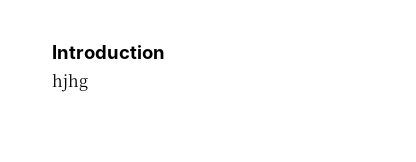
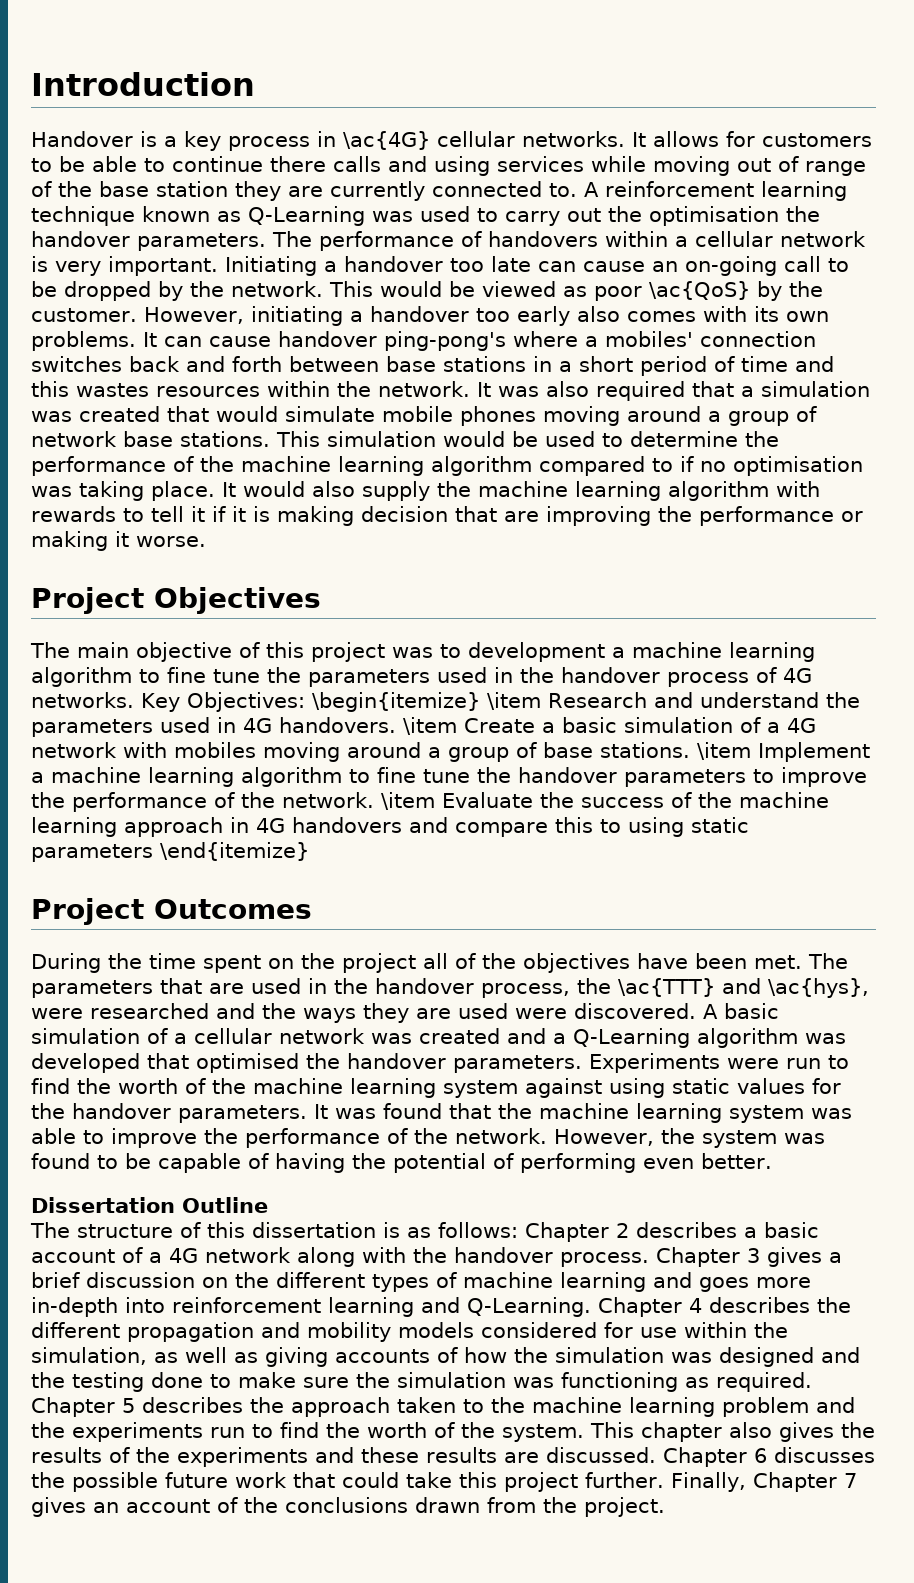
[52,74,88,92] hjhg -> [31,131,872,151] [31,156,866,176] [31,181,847,201] [31,206,820,226] [31,231,866,251] [31,256,849,276] [31,281,823,301] [31,306,829,326] [31,331,816,351] [31,356,834,376] [31,381,870,401] [31,406,817,426] [31,431,779,447] [31,456,863,476] [31,481,820,501] [31,506,863,526] [31,531,206,551] [31,587,321,614] [30,642,815,662] [31,667,812,687] [31,692,860,712] [31,717,816,737] [31,742,870,762] [31,767,867,787] [31,792,829,812] [31,817,749,837] [31,842,309,862] [31,898,312,925] [31,953,848,973] [31,978,869,998] [31,1003,779,1023] [31,1028,846,1048] [31,1053,849,1073] [31,1078,841,1098] [31,1103,852,1123] [31,1128,825,1148] [31,1153,772,1173] [31,1197,268,1213] [30,1222,819,1242] [31,1247,842,1267] [31,1272,811,1292] [31,1297,851,1317] [31,1322,788,1342] [31,1347,860,1367] [31,1372,812,1392] [31,1397,855,1417] [31,1422,875,1442] [31,1447,875,1467] [31,1472,857,1492] [31,1497,665,1517] Handover is a key process in \ac{4G} cellular networks. It allows for customers to be able to continue there calls and using services while moving out of range of the base station they are currently connected to. A reinforcement learning technique known as Q-Learning was used to carry out the optimisation the handover parameters. The performance of handovers within a cellular network is very important. Initiating a handover too late can cause an on-going call to be dropped by the network. This would be viewed as poor \ac{QoS} by the customer. However, initiating a handover too early also comes with its own problems. It can cause handover ping-pong's where a mobiles' connection switches back and forth between base stations in a short period of time and this wastes resources within the network. It was also required that a simulation was created that would simulate mobile phones moving around a group of network base stations. This simulation would be used to determine the performance of the machine learning algorithm compared to if no optimisation was taking place. It would also supply the machine learning algorithm with rewards to tell it if it is making decision that are improving the performance or making it worse. // Project Objectives // The main objective of this project was to development a machine learning algorithm to fine tune the parameters used in the handover process of 4G networks. Key Objectives: \begin{itemize} \item Research and understand the parameters used in 4G handovers. \item Create a basic simulation of a 4G network with mobiles moving around a group of base stations. \item Implement a machine learning algorithm to fine tune the handover parameters to improve the performance of the network. \item Evaluate the success of the machine learning approach in 4G handovers and compare this to using static parameters \end{itemize} // Project Outcomes // During the time spent on the project all of the objectives have been met. The parameters that are used in the handover process, the \ac{TTT} and \ac{hys}, were researched and the ways they are used were discovered. A basic simulation of a cellular network was created and a Q-Learning algorithm was developed that optimised the handover parameters. Experiments were run to find the worth of the machine learning system against using static values for the handover parameters. It was found that the machine learning system was able to improve the performance of the network. However, the system was found to be capable of having the potential of performing even better. // Dissertation Outline // The structure of this dissertation is as follows: Chapter 2 describes a basic account of a 4G network along with the handover process. Chapter 3 gives a brief discussion on the different types of machine learning and goes more in-depth into reinforcement learning and Q-Learning. Chapter 4 describes the different propagation and mobility models considered for use within the simulation, as well as giving accounts of how the simulation was designed and the testing done to make sure the simulation was functioning as required. Chapter 5 describes the approach taken to the machine learning problem and the experiments run to find the worth of the system. This chapter also gives the results of the experiments and these results are discussed. Chapter 6 discusses the possible future work that could take this project further. Finally, Chapter 7 gives an account of the conclusions drawn from the project.

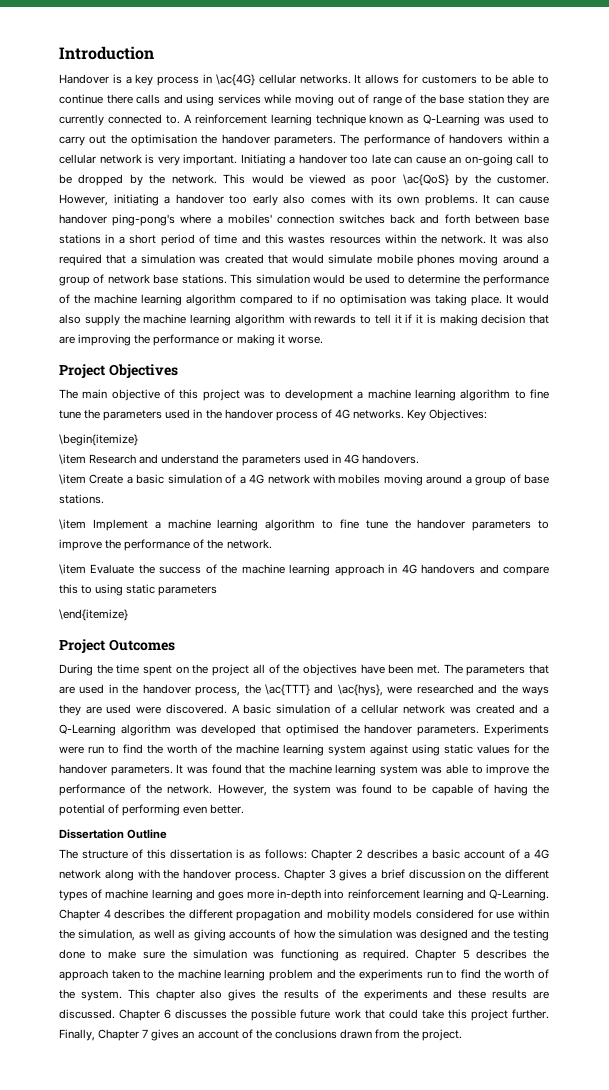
(305, 702) none -> (488, 415) //
(480, 702) none -> (138, 440) //
(396, 725) none -> (419, 459) //
(690, 750) none -> (104, 499) //
(374, 800) none -> (272, 544) //
(153, 853) none -> (218, 590) //

